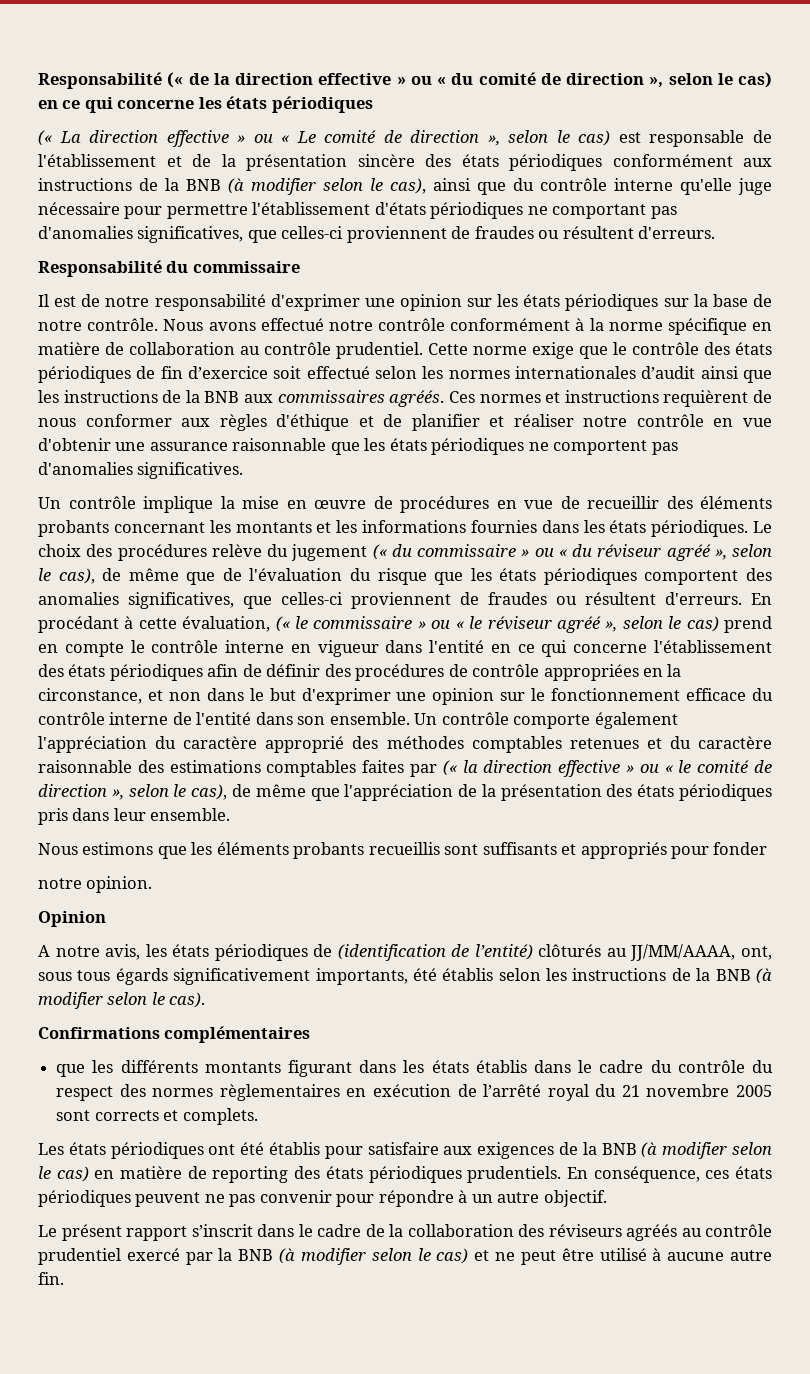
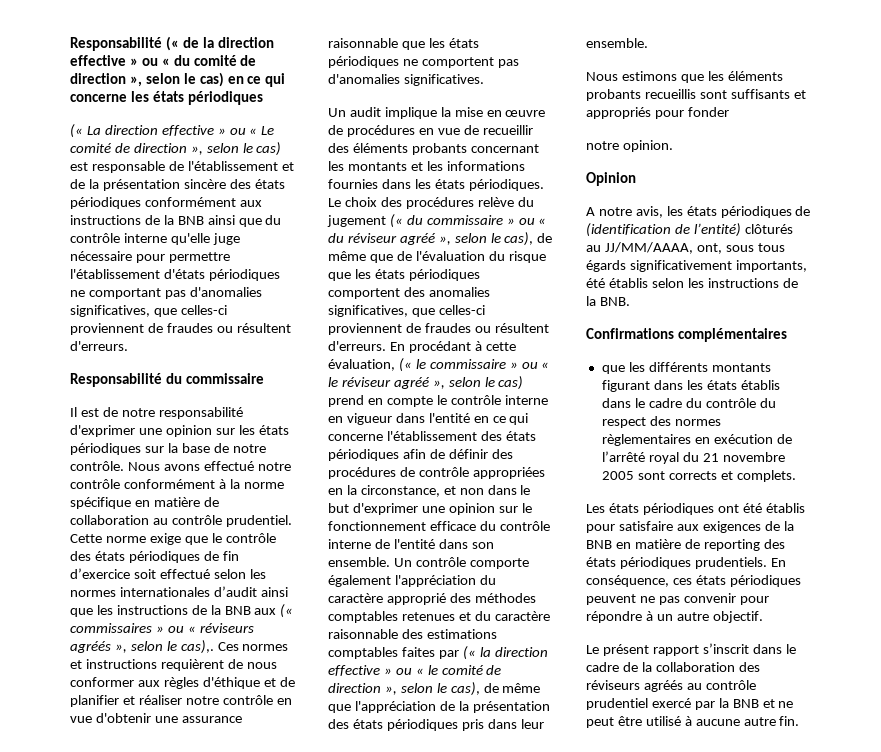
[228,178,426,195] (à modifier selon le cas), -> (204, 220) none
[277,390,445,407] commissaires agréés. -> [280,604,294,618] [70,623,254,633] [70,640,214,654] (« commissaires » ou « réviseurs agréés », selon le cas),.
[68,496,136,509] contrôle -> [349,107,381,117] audit
[715,968,773,984] [38,992,206,1009] BNB (à modifier selon le cas). -> [599,297,630,306] BNB.
[641,1142,772,1159] [38,1166,89,1182] (à modifier selon le cas) -> (612, 544) none
[279,1248,469,1265] (à modifier selon le cas) -> (759, 703) none

